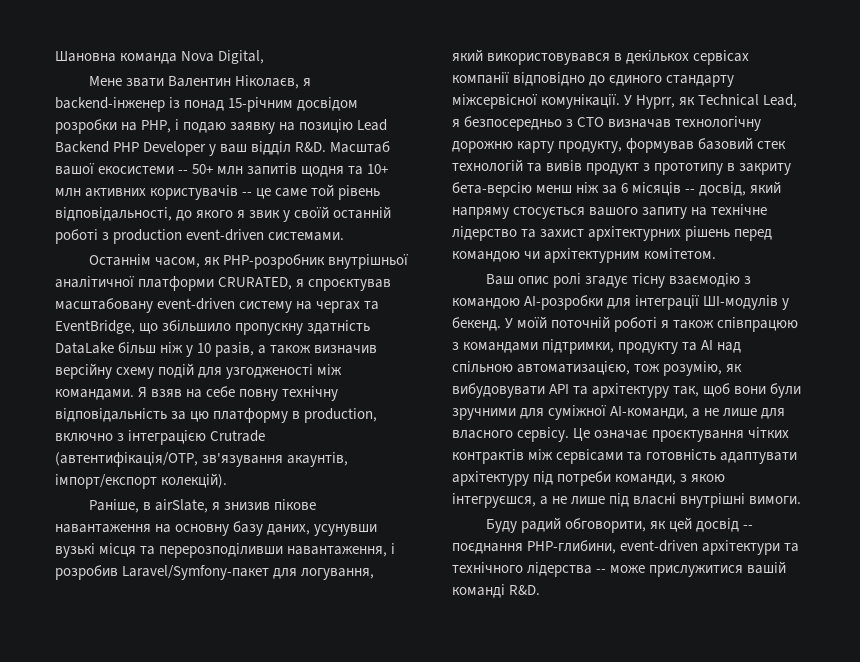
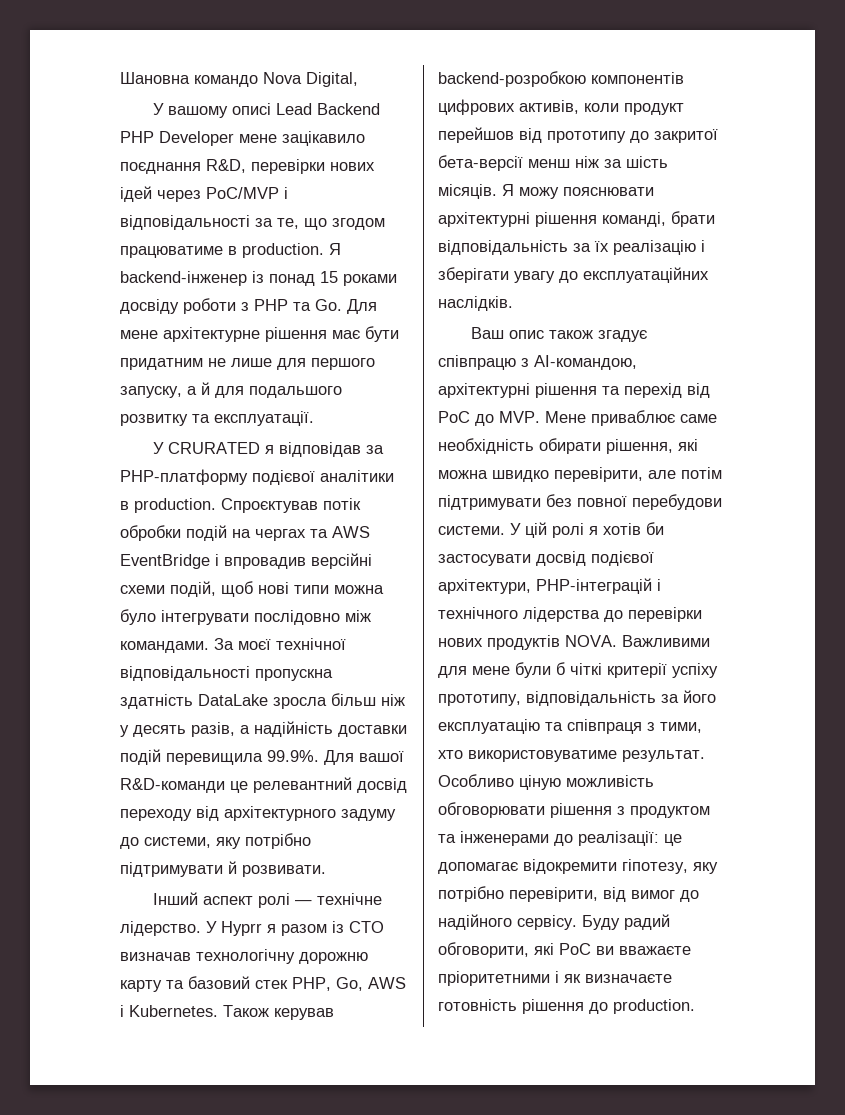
[120,53,178,64] команда -> [194,75,258,87] командо
[88,75,311,89] [55,97,359,112] [55,119,388,134] [55,141,391,156] [55,163,389,177] [55,184,381,200] [55,206,392,222] [55,229,345,244] [88,254,409,269] [55,276,392,291] [55,298,380,313] [55,320,304,335] Мене звати Валентин Ніколаєв, я backend-інженер із понад 15-річним досвідом розробки на PHP, і подаю заявку на позицію Lead Backend PHP Developer у ваш відділ R&D. Масштаб вашої екосистеми -- 50+ млн запитів щодня та 10+ млн активних користувачів -- це саме той рівень відповідальності, до якого я звик у своїй останній роботі з production event-driven системами. // Останнім часом, як PHP-розробник внутрішньої аналітичної платформи CRURATED, я спроєктував масштабовану event-driven систему на чергах та EventBridge, що збільшило пропускну -> [152,103,380,118] [120,131,365,146] [120,159,375,174] [120,186,288,202] [120,215,385,230] [120,243,341,258] [120,271,397,286] [120,298,377,314] [120,326,399,342] [120,358,375,370] [120,382,342,398] [120,411,314,426] [152,442,384,457] [120,469,394,485] [120,498,361,513] [120,525,370,541] [120,553,372,569] [120,581,384,597] [120,609,371,625] [120,638,346,653] [120,666,333,681] У вашому описі Lead Backend PHP Developer мене зацікавило поєднання R&D, перевірки нових ідей через PoC/MVP і відповідальності за те, що згодом працюватиме в production. Я backend-інженер із понад 15 роками досвіду роботи з PHP та Go. Для мене архітектурне рішення має бути придатним не лише для першого запуску, а й для подальшого розвитку та експлуатації. // У CRURATED я відповідав за PHP-платформу подієвої аналітики в production. Спроєктував потік обробки подій на чергах та AWS EventBridge і впровадив версійні схеми подій, щоб нові типи можна було інтегрувати послідовно між командами. За моєї технічної відповідальності пропускна
(114, 348) none -> [273,697,327,709] зросла
[197,343,212,353] 10 -> [133,725,186,737] десять
[270,345,378,354] [55,363,343,379] [55,386,339,401] [55,408,378,423] [55,430,266,445] [55,452,349,467] [55,473,228,489] [88,499,316,513] [55,521,378,536] [55,543,396,558] [55,565,375,580] [452,49,750,65] [452,72,735,87] [452,94,798,109] [452,116,574,131] також визначив версійну схему подій для узгодженості між командами. Я взяв на себе повну технічну відповідальність за цю платформу в production, включно з інтеграцією Crutrade (автентифікація/OTP, зв'язування акаунтів, імпорт/експорт колекцій). // Раніше, в airSlate, я знизив пікове навантаження на основну базу даних, усунувши вузькі місця та перерозподіливши навантаження, і розробив Laravel/Symfony-пакет для логування, який використовувався в декількох сервісах компанії відповідно до єдиного стандарту міжсервісної комунікації. У Hyprr, як Technical Lead, я безпосередньо з -> [254,721,407,737] [120,749,404,765] [120,777,407,793] [120,806,396,821] [120,833,311,849] [120,861,326,877] [152,892,382,908] [120,921,344,936] надійність доставки подій перевищила 99.9%. Для вашої R&D-команди це релевантний досвід переходу від архітектурного задуму до системи, яку потрібно підтримувати й розвивати. // Інший аспект ролі — технічне лідерство. У Hyprr я разом із
[558,137,787,153] [452,159,792,175] [452,181,782,197] [452,204,768,219] [452,226,773,241] [452,248,717,263] [485,273,751,288] [452,295,790,310] [452,316,799,332] [452,339,742,354] [452,361,743,376] [452,383,802,398] [452,405,786,420] [452,427,790,442] [452,449,798,464] [452,471,726,486] [452,493,802,508] [485,517,753,533] [452,540,800,555] [452,561,787,577] [452,584,541,598] продукту, формував базовий стек технологій та вивів продукт з прототипу в закриту бета-версію менш ніж за 6 місяців -- досвід, який напряму стосується вашого запиту на технічне лідерство та захист архітектурних рішень перед командою чи архітектурним комітетом. // Ваш опис ролі згадує тісну взаємодію з командою AI-розробки для інтеграції ШІ-модулів у бекенд. У моїй поточній роботі я також співпрацюю з командами підтримки, продукту та AI над спільною автоматизацією, тож розумію, як вибудовувати API та архітектуру так, щоб вони були зручними для суміжної AI-команди, а не лише для власного сервісу. Це означає проєктування чітких контрактів між сервісами та готовність адаптувати архітектуру під потреби команди, з якою інтегруєшся, а не лише під власні внутрішні вимоги. // Буду радий обговорити, як цей досвід -- поєднання PHP-глибини, event-driven архітектури та технічного лідерства -- може прислужитися вашій команді R&D. -> [166,976,406,991] [120,1005,334,1020] [438,71,684,87] [438,99,684,115] [438,127,718,143] [438,155,668,171] [438,184,654,199] [438,211,715,227] [438,240,705,255] [438,267,709,283] [438,296,513,311] [470,327,647,342] [438,355,637,370] [438,383,710,398] [438,410,717,426] [438,438,698,454] [438,467,722,482] [438,494,722,510] [438,522,664,538] [438,551,654,566] [438,578,661,594] [438,607,702,622] [438,635,710,650] [438,662,718,678] [438,690,716,706] [438,719,702,734] [438,750,705,762] [438,774,654,790] [438,802,710,818] [438,831,682,846] [438,859,718,874] [438,886,699,902] [438,914,670,930] [438,942,691,958] [438,971,672,986] [438,999,695,1014] та базовий стек PHP, Go, AWS і Kubernetes. Також керував backend-розробкою компонентів цифрових активів, коли продукт перейшов від прототипу до закритої бета-версії менш ніж за шість місяців. Я можу пояснювати архітектурні рішення команді, брати відповідальність за їх реалізацію і зберігати увагу до експлуатаційних наслідків. // Ваш опис також згадує співпрацю з AI-командою, архітектурні рішення та перехід від PoC до MVP. Мене приваблює саме необхідність обирати рішення, які можна швидко перевірити, але потім підтримувати без повної перебудови системи. У цій ролі я хотів би застосувати досвід подієвої архітектури, PHP-інтеграцій і технічного лідерства до перевірки нових продуктів NOVA. Важливими для мене були б чіткі критерії успіху прототипу, відповідальність за його експлуатацію та співпраця з тими, хто використовуватиме результат. Особливо ціную можливість обговорювати рішення з продуктом та інженерами до реалізації: це допомагає відокремити гіпотезу, яку потрібно перевірити, від вимог до надійного сервісу. Буду радий обговорити, які PoC ви вважаєте пріоритетними і як визначаєте готовність рішення до production.

